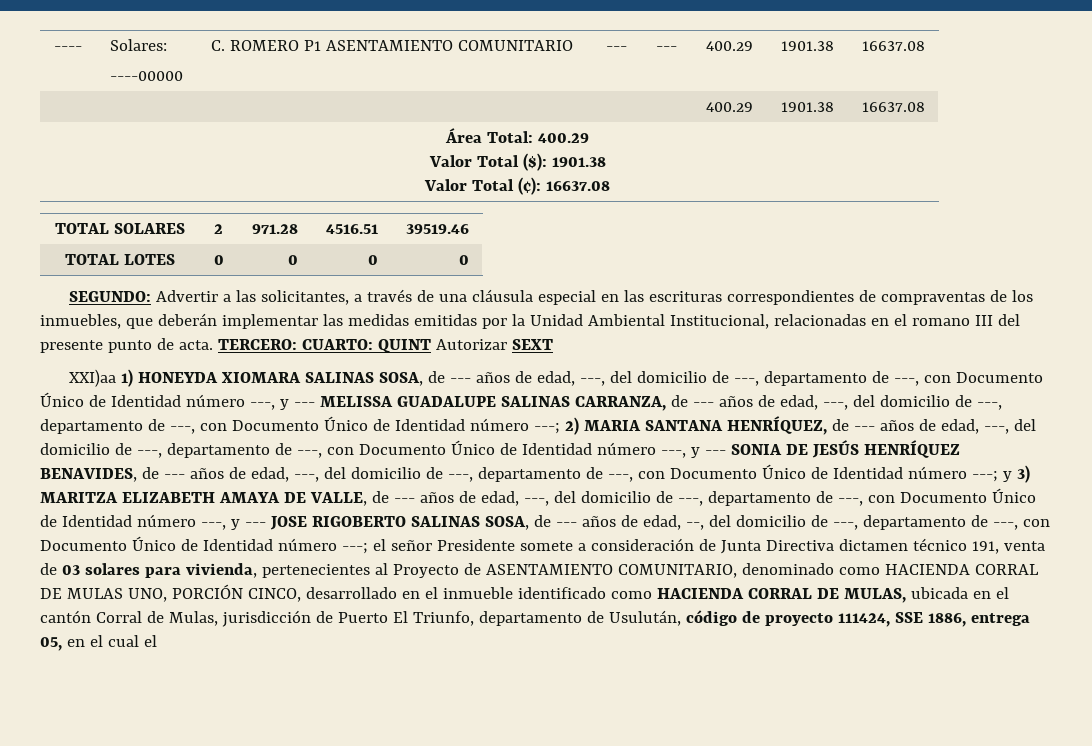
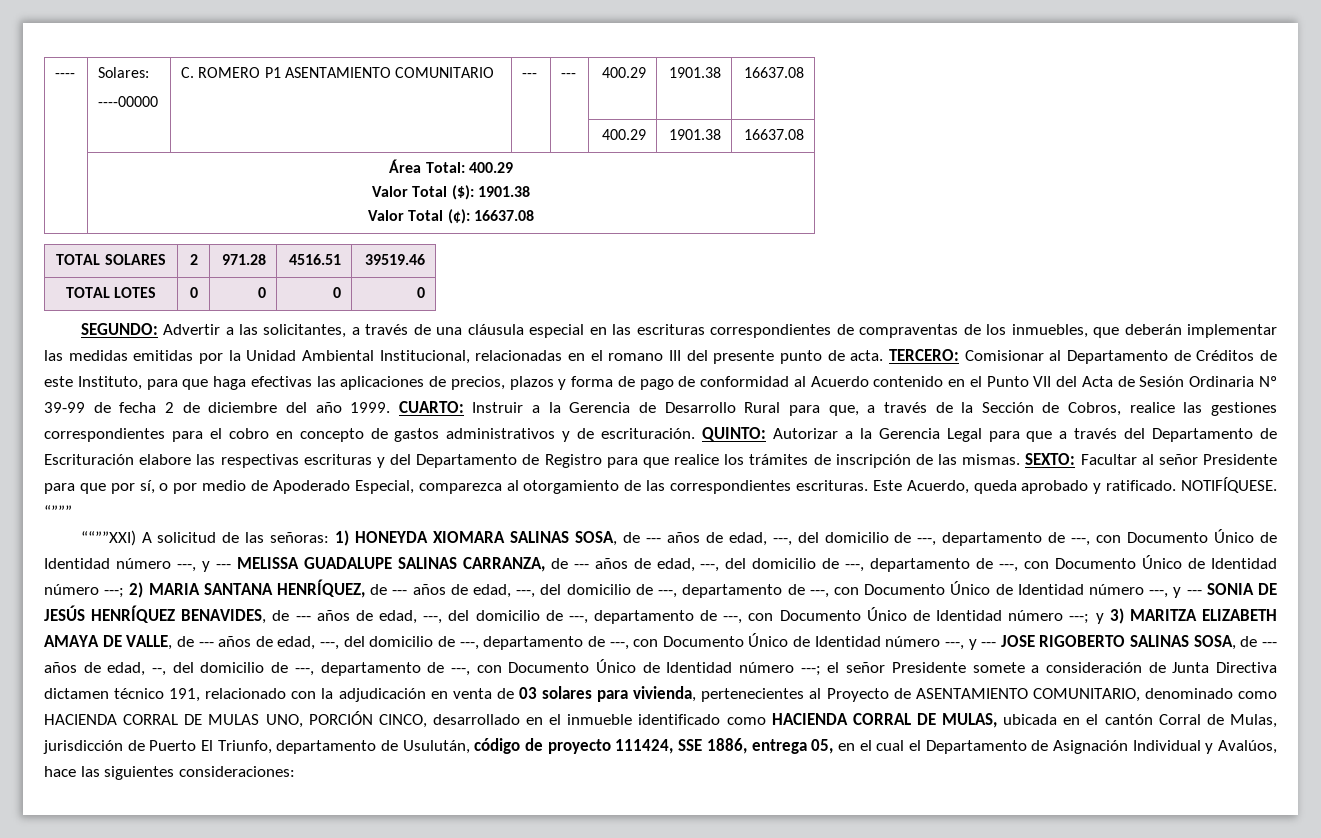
[301,339,553,353] [69,369,117,387] CUARTO: QUINT Autorizar SEXT // XXI)aa -> [964,350,1277,364] [44,376,1277,390] [44,401,1277,416] [44,427,1277,442] [44,453,1277,468] [44,477,1277,494] [44,505,72,517] [80,530,330,546] Comisionar al Departamento de Créditos de este Instituto, para que haga efectivas las aplicaciones de precios, plazos y forma de pago de conformidad al Acuerdo contenido en el Punto VII del Acta de Sesión Ordinaria Nº 39-99 de fecha 2 de diciembre del año 1999. CUARTO: Instruir a la Gerencia de Desarrollo Rural para que, a través de la Sección de Cobros, realice las gestiones correspondientes para el cobro en concepto de gastos administrativos y de escrituración. QUINTO: Autorizar a la Gerencia Legal para que a través del Departamento de Escrituración elabore las respectivas escrituras y del Departamento de Registro para que realice los trámites de inscripción de las mismas. SEXTO: Facultar al señor Presidente para que por sí, o por medio de Apoderado Especial, comparezca al otorgamiento de las correspondientes escrituras. Este Acuerdo, queda aprobado y ratificado. NOTIFÍQUESE. “””” // ““””XXI) A solicitud de las señoras:
(999, 547) none -> [205,688,448,702] relacionado con la adjudicación en
(157, 641) none -> [925,740,1277,754] [44,766,295,780] Departamento de Asignación Individual y Avalúos, hace las siguientes consideraciones:

